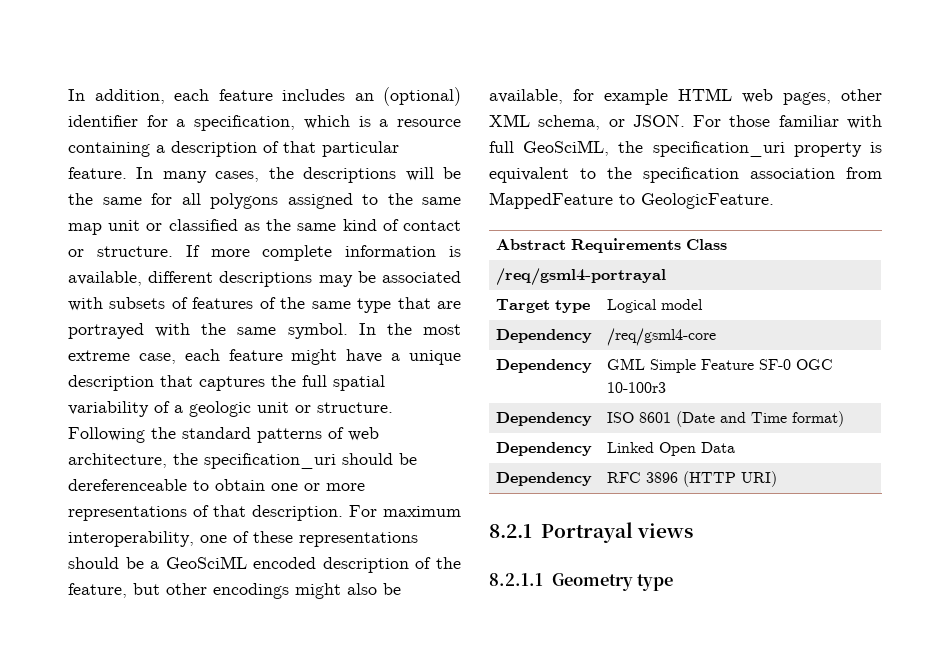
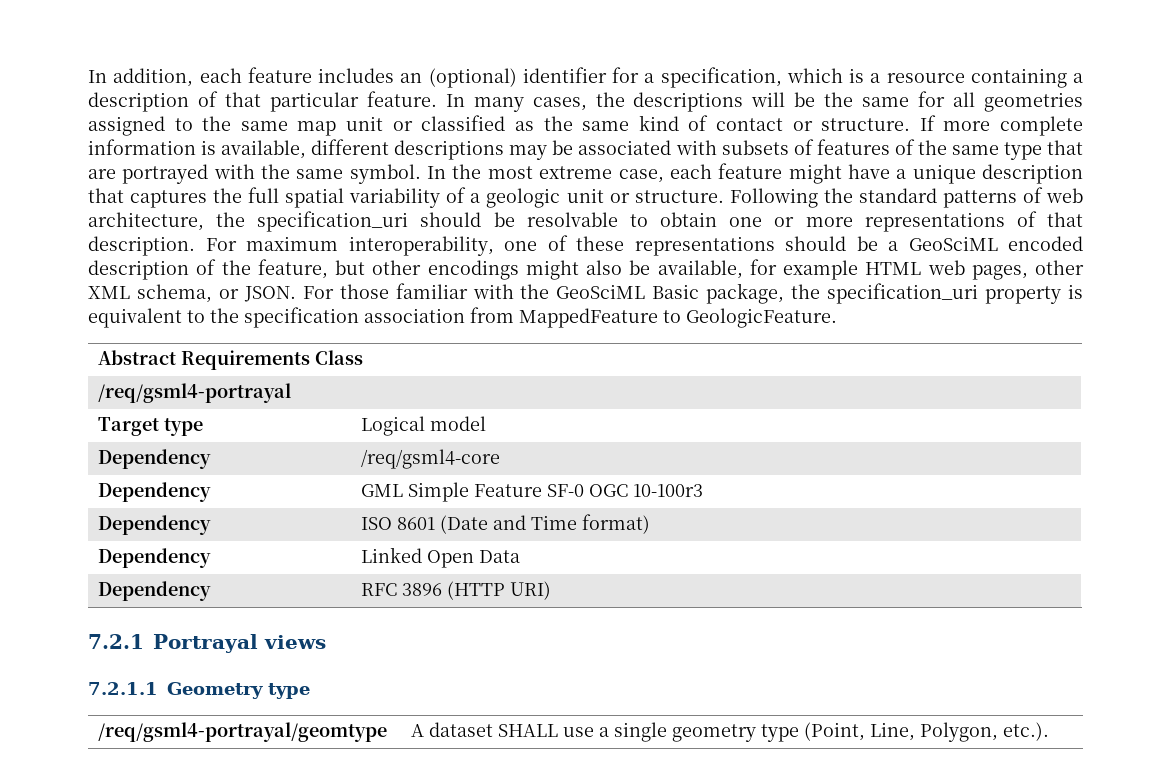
[210,193,278,209] polygons -> [984,92,1083,112] geometries
[68,479,187,491] dereferenceable -> [526,212,618,227] resolvable
[489,140,610,156] full GeoSciML, -> [520,283,785,304] the GeoSciML Basic package,
[489,524,532,538] 8.2.1 -> [88,634,144,649] 7.2.1
[489,573,543,586] 8.2.1.1 -> [88,682,158,695] 7.2.1.1
(674, 582) none -> [98,722,388,742] [411,722,1050,742] // /req/gsml4-portrayal/geomtype | A dataset SHALL use a single geometry type (Point, Line, Polygon, etc.).

